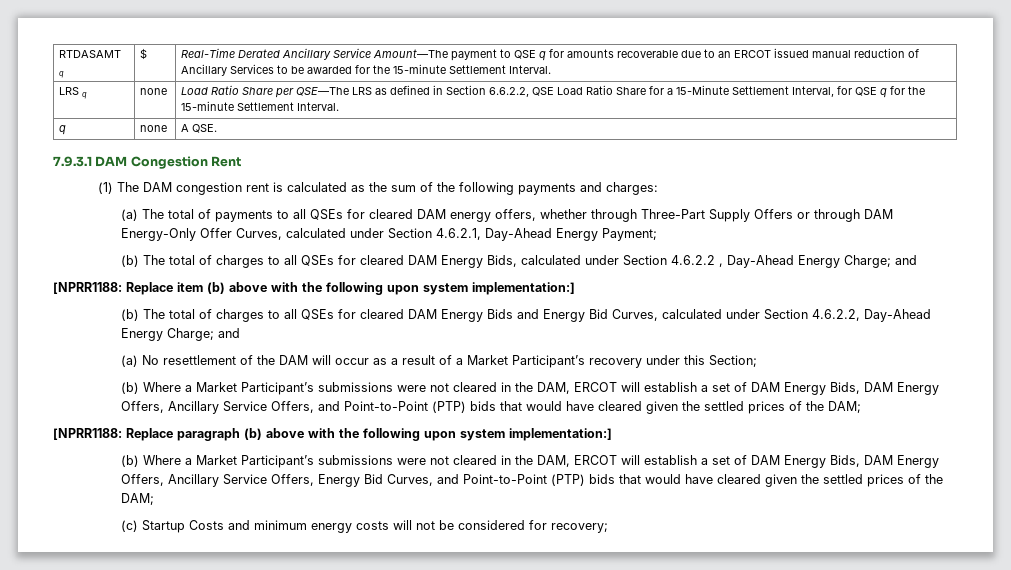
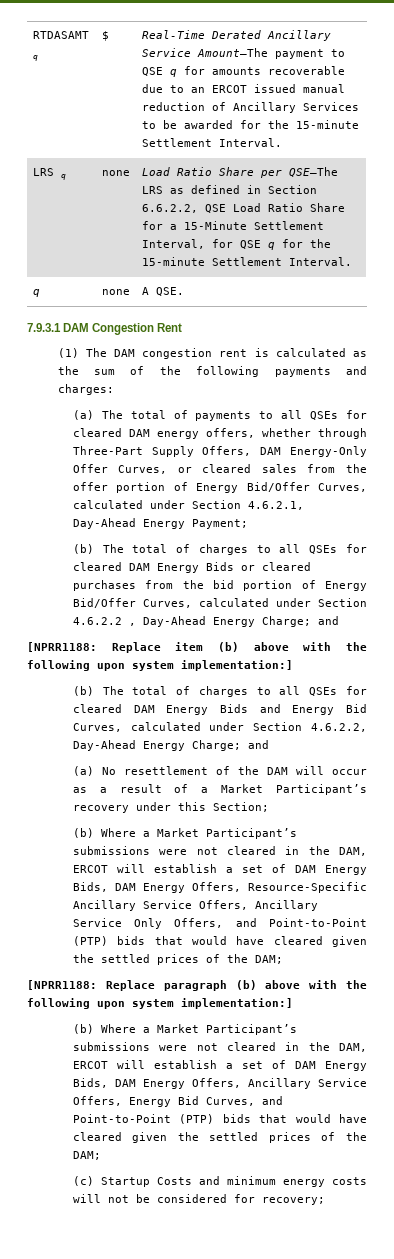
[753,209,860,222] Offers or through -> [202,446,252,456] Offers,
(282, 234) none -> [177,464,367,473] [72,482,367,493] or cleared sales from the offer portion of Energy Bid/Offer Curves,
[486,255,517,267] Bids, -> [205,562,311,571] [72,580,367,591] [72,598,192,608] Bids or cleared purchases from the bid portion of Energy Bid/Offer Curves,
[167,401,314,414] Ancillary Service Offers, -> [247,882,367,893] [72,900,318,911] [72,918,224,929] Resource-Specific Ancillary Service Offers, Ancillary Service Only Offers,

